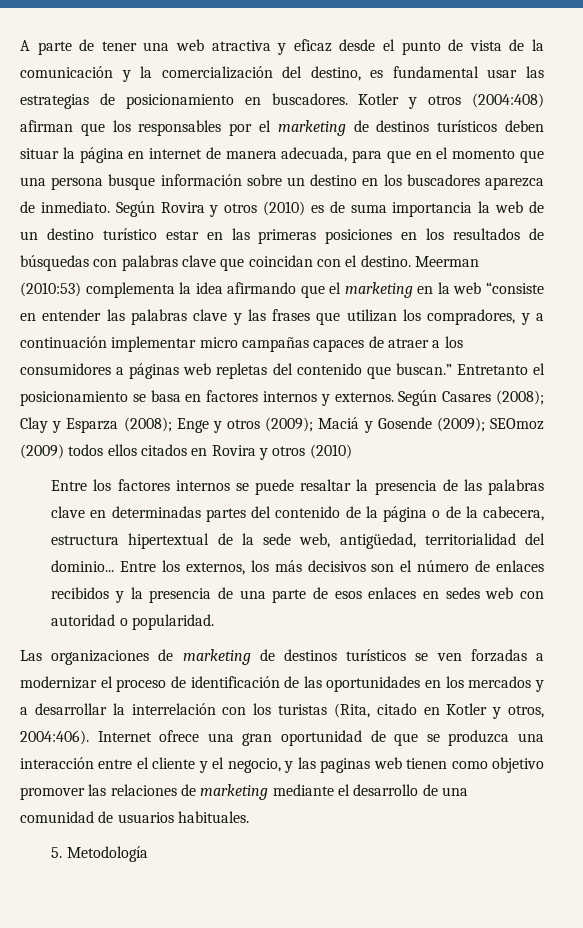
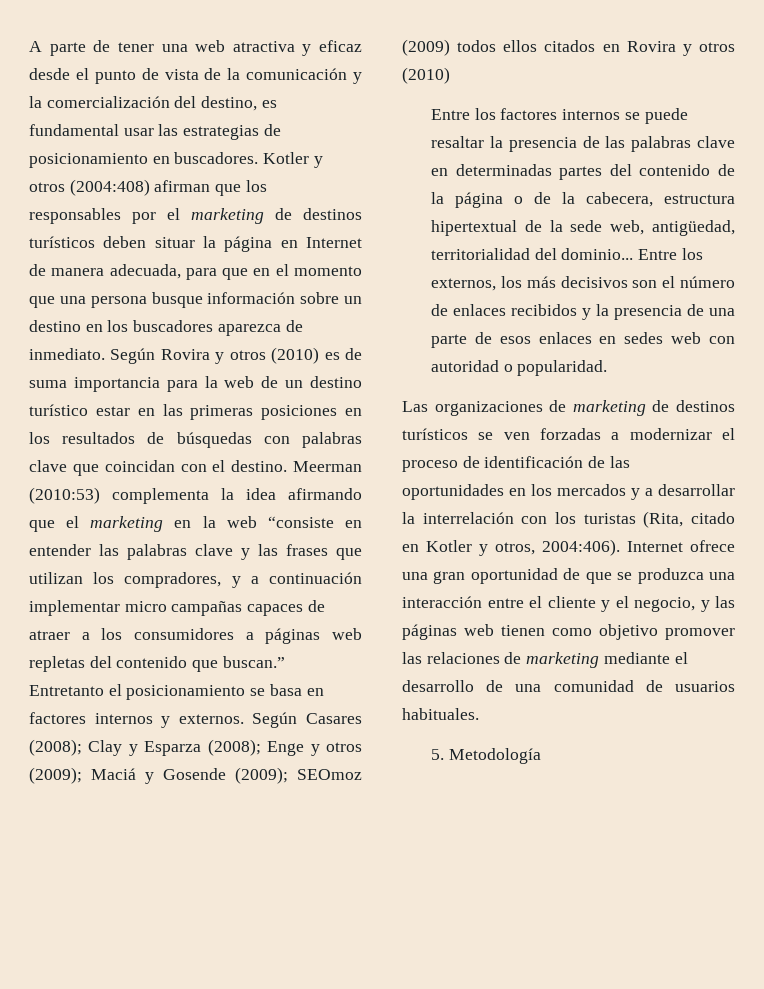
[149,148,203,159] internet -> [306,237,362,248] Internet
(473, 209) none -> [166,380,198,392] para
[320,758,371,773] paginas -> [402,624,457,640] páginas

